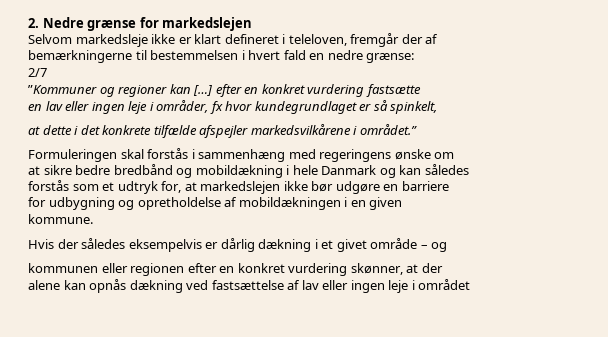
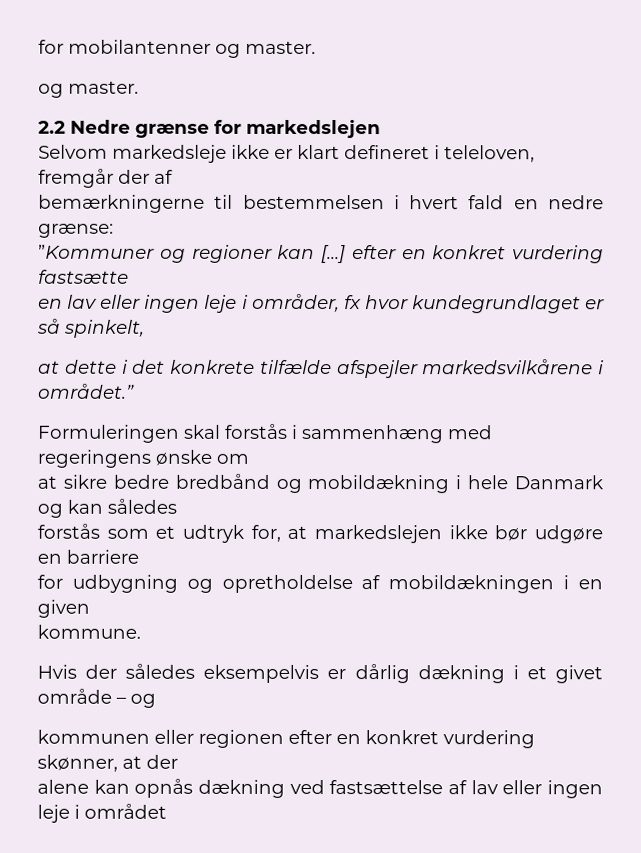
[28,18,39,28] 2. -> [38,39,316,58] [38,80,139,98] [38,120,66,134] for mobilantenner og master. // og master. // 2.2
[28,68,47,77] // 2/7 -> (114, 230) none

